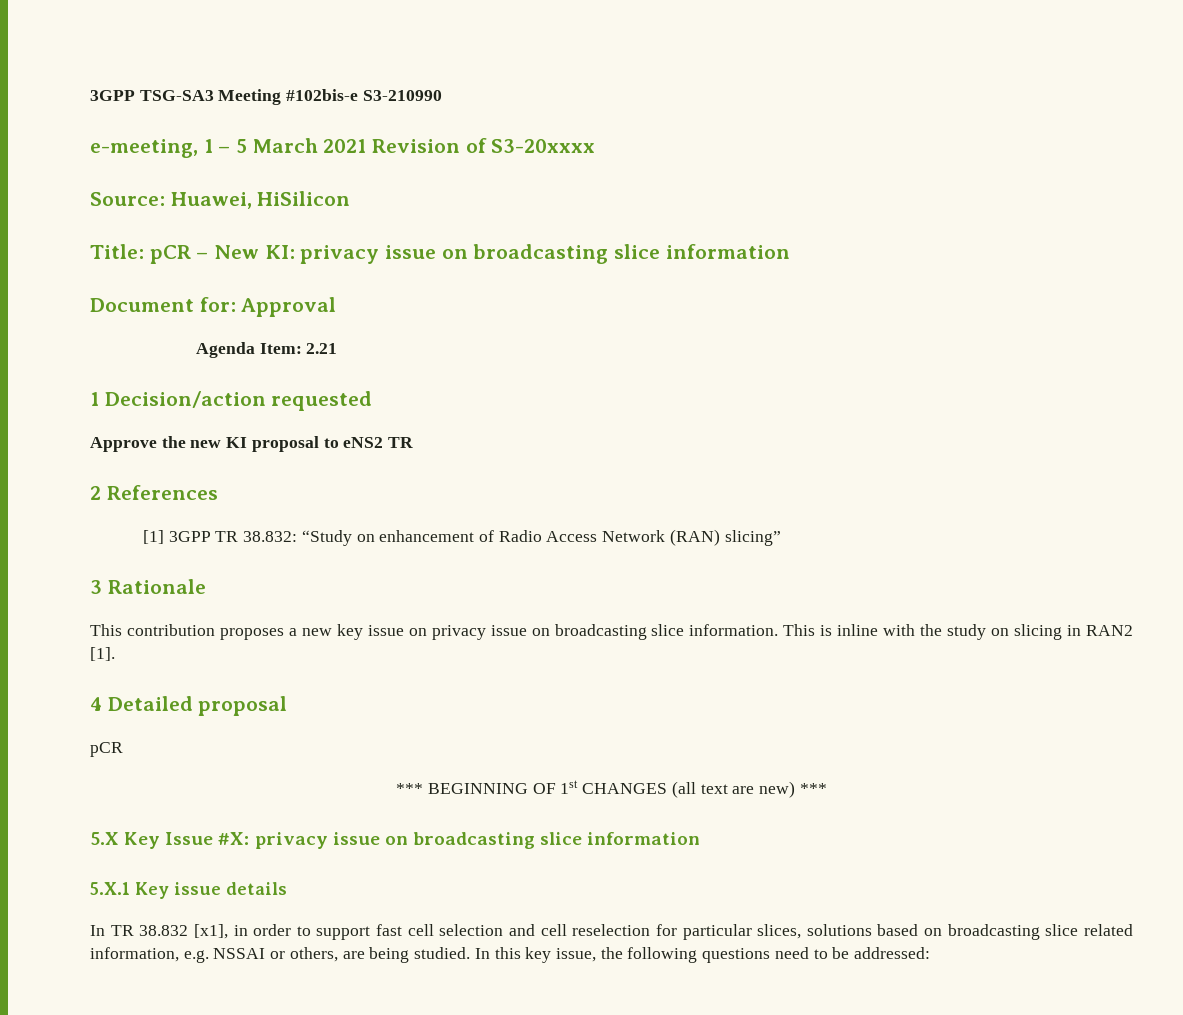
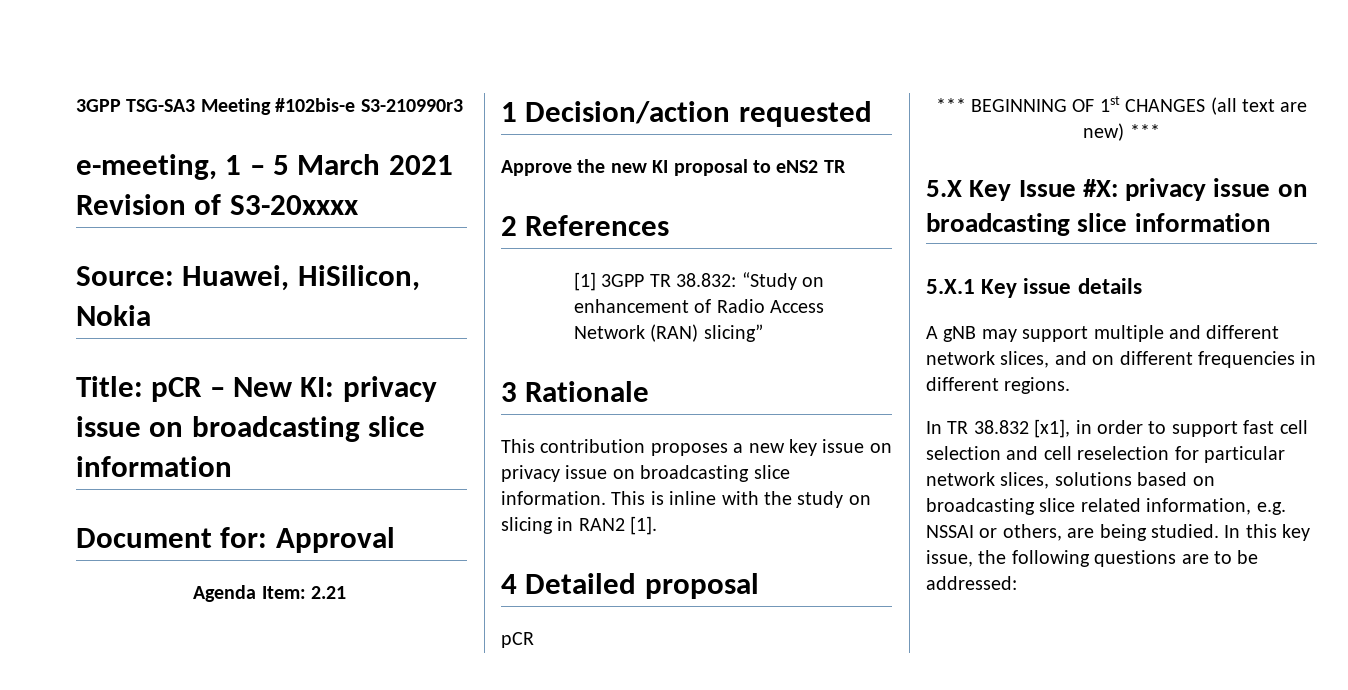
[362,90,442,101] S3-210990 -> [360,99,463,112] S3-210990r3
[257,191,351,206] HiSilicon -> [297,265,420,291] [76,305,151,326] HiSilicon, Nokia
(287, 888) none -> [926,325,1280,342] [926,351,1317,368] [926,377,1071,394] // A gNB may support multiple and different network slices, and on different frequencies in different regions.
(752, 932) none -> [926,472,995,486] network
[774,947,809,959] need -> [1181,554,1209,564] are

